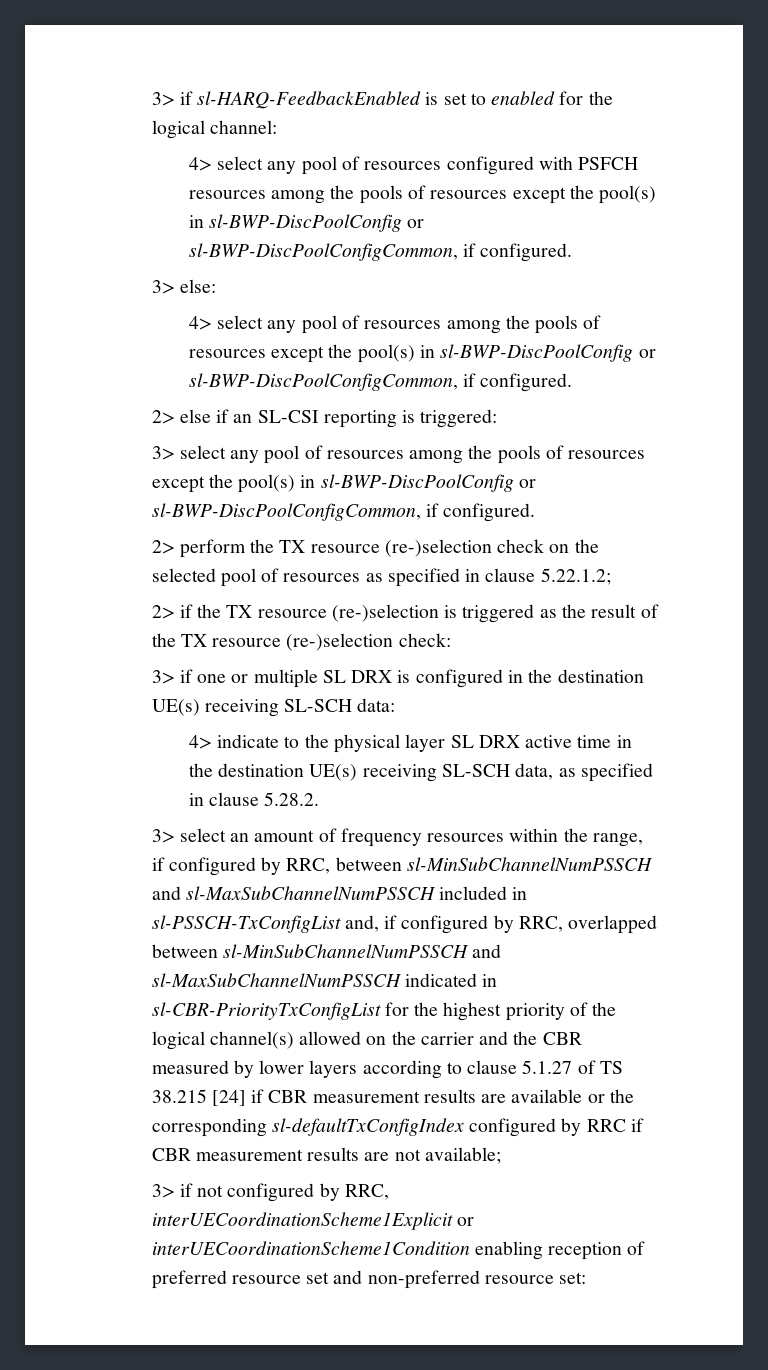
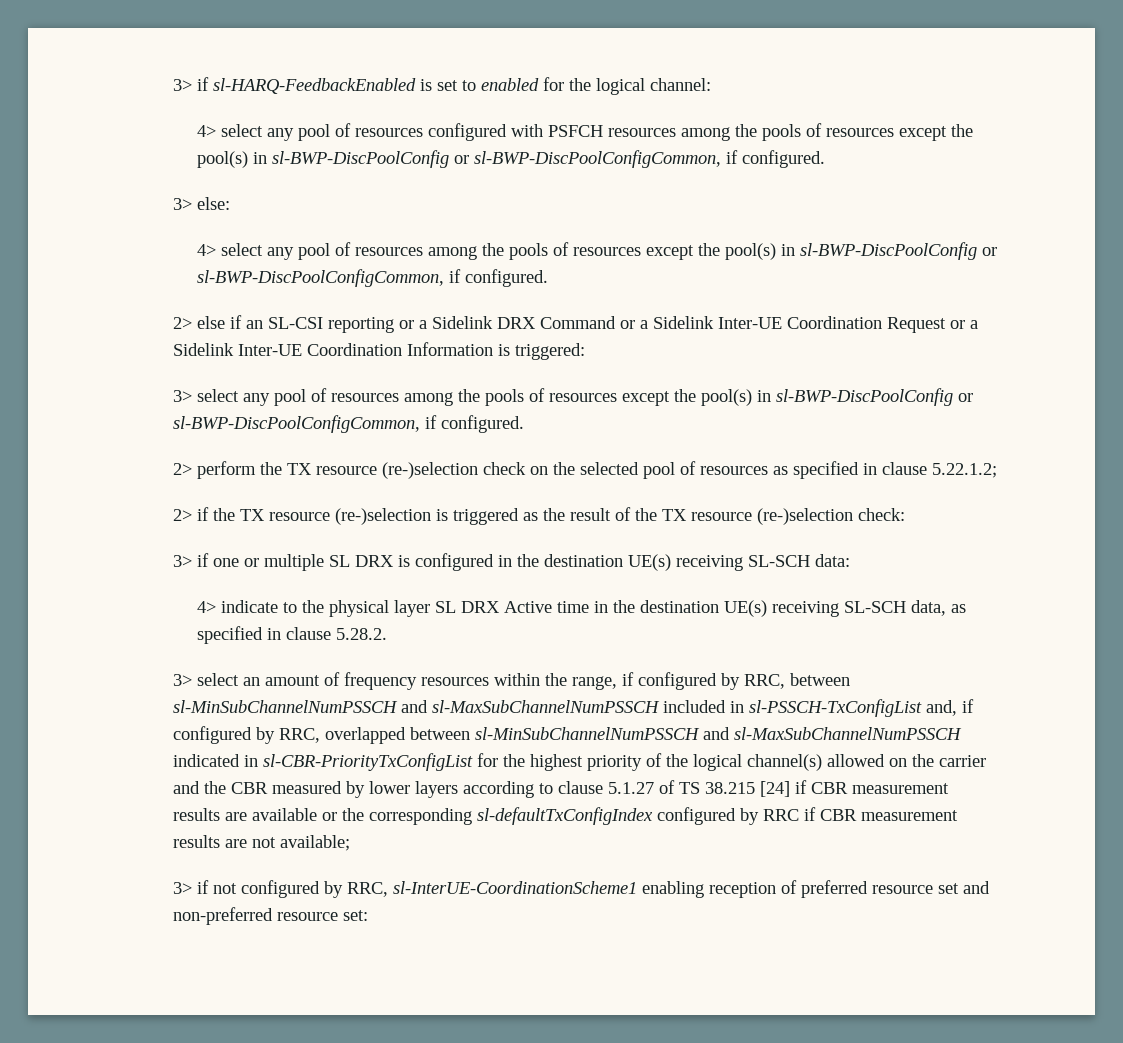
(397, 419) none -> [398,316,978,333] [172,342,493,356] or a Sidelink DRX Command or a Sidelink Inter-UE Coordination Request or a Sidelink Inter-UE Coordination Information
[525,735,573,748] active -> [503,601,552,613] Active
[151,1212,474,1230] [151,1241,470,1255] interUECoordinationScheme1Explicit or interUECoordinationScheme1Condition -> [392,881,637,894] sl-InterUE-CoordinationScheme1

